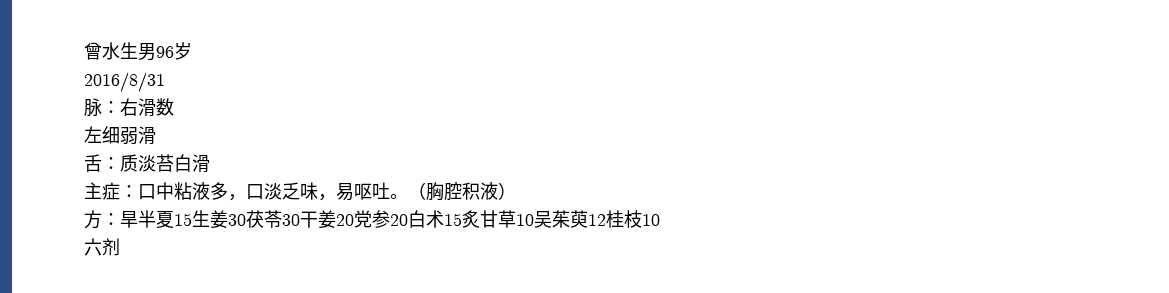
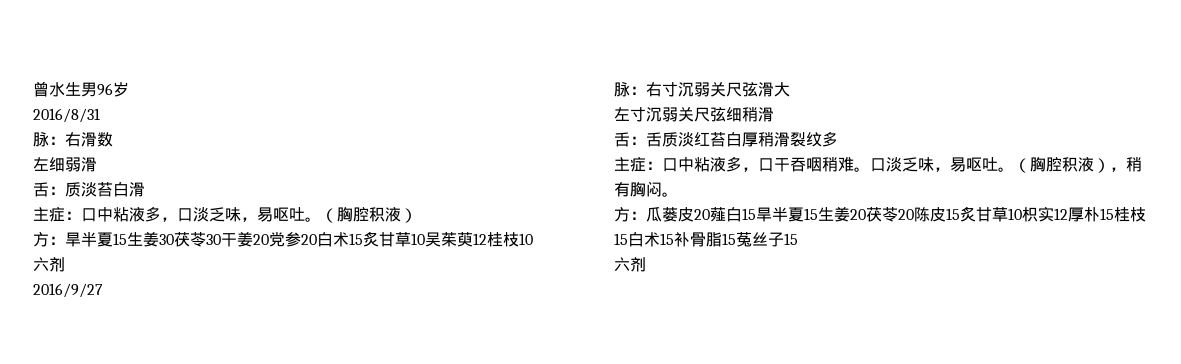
(120, 247) none -> [33,283,103,298] [614,82,790,97] [614,107,774,122] [614,131,838,147] [614,156,1142,173] [614,181,678,197] [614,206,1146,222] [614,232,798,247] [614,257,646,272] // 2016/9/27 // 脉：右寸沉弱关尺弦滑大 // 左寸沉弱关尺弦细稍滑 // 舌：舌质淡红苔白厚稍滑裂纹多 // 主症：口中粘液多，口干吞咽稍难。口淡乏味，易呕吐。（胸腔积液），稍有胸闷。 // 方：瓜蒌皮20薤白15旱半夏15生姜20茯苓20陈皮15炙甘草10枳实12厚朴15桂枝15白术15补骨脂15菟丝子15 // 六剂

